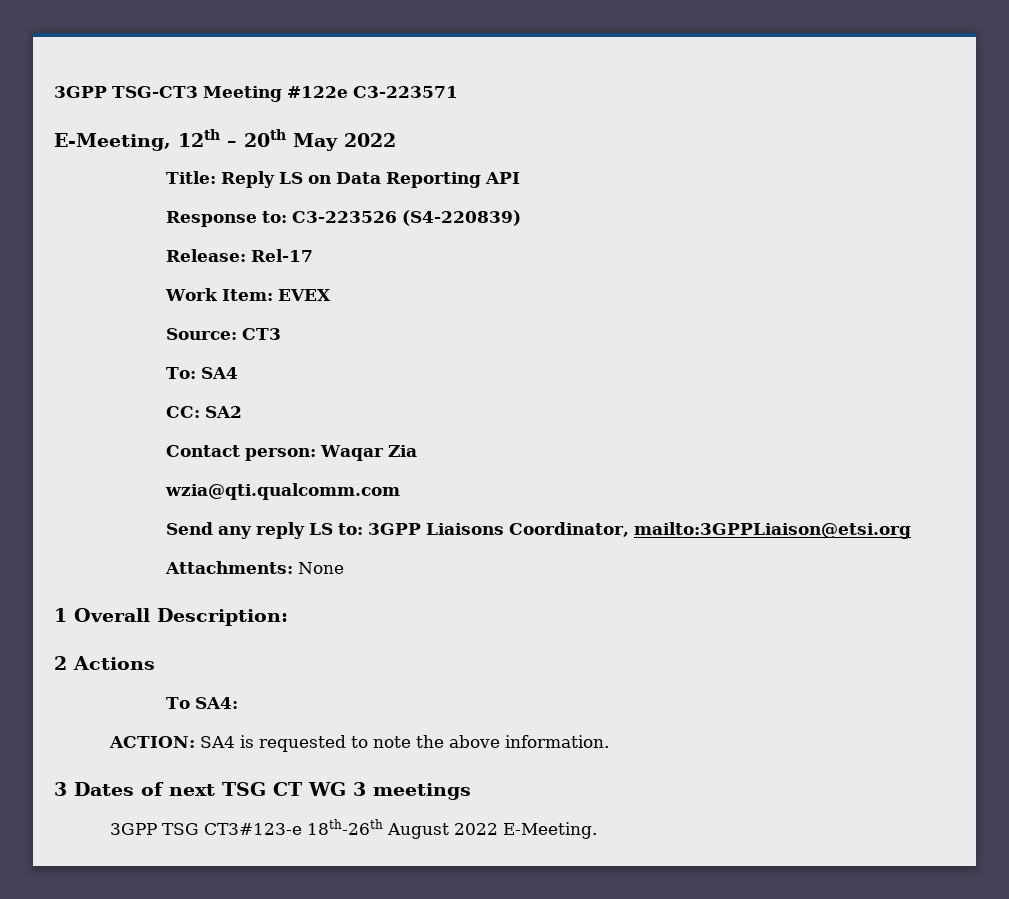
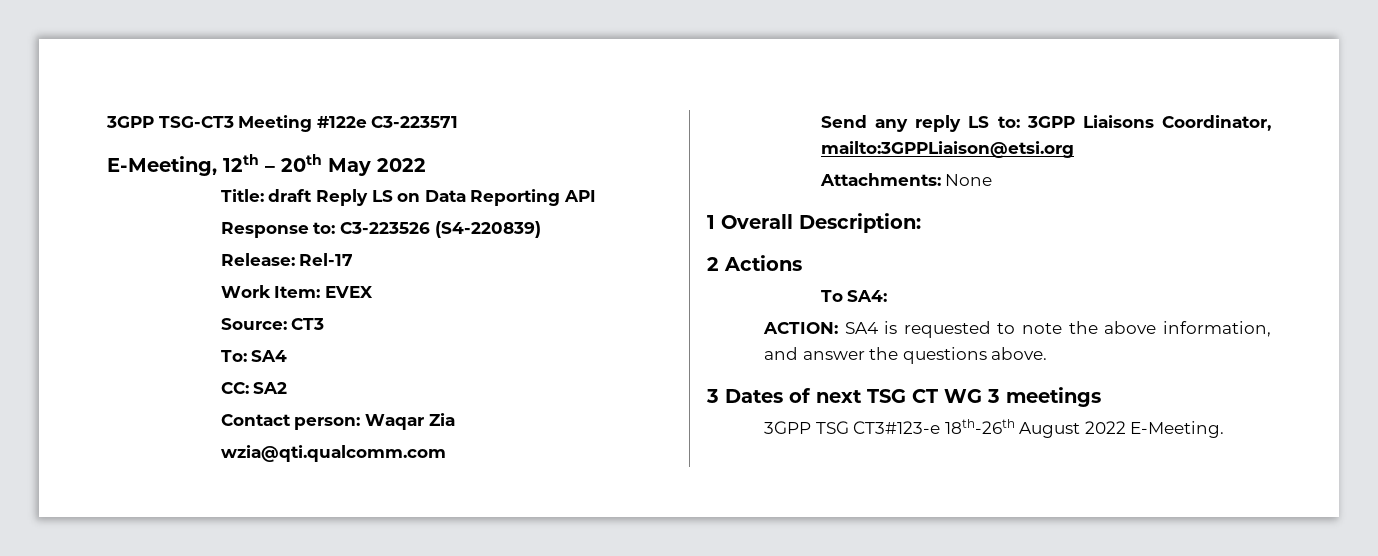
(216, 177) none -> [268,189,313,202] draft
[504,735,609,748] information. -> [1163,321,1271,337] [763,347,1048,364] information, and answer the questions above.

